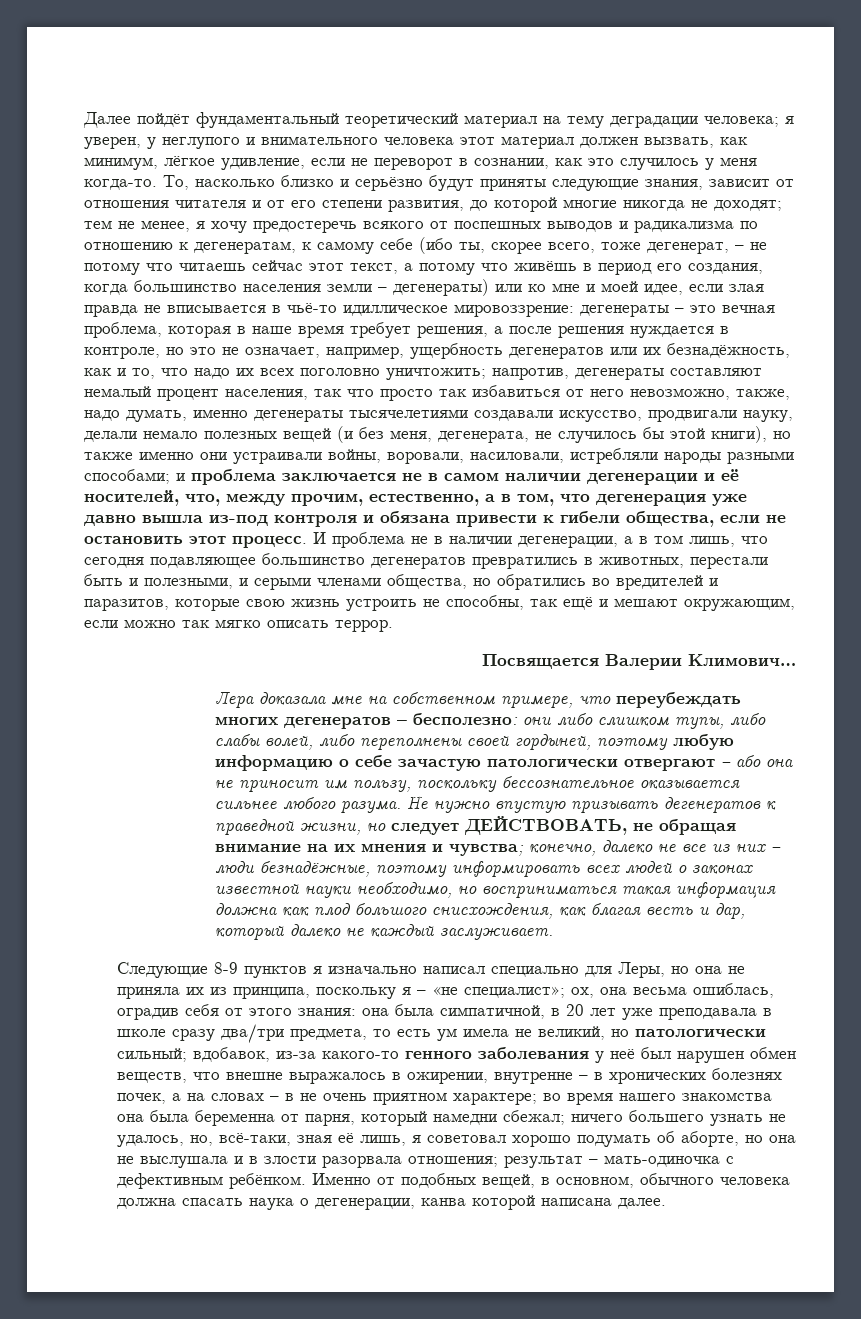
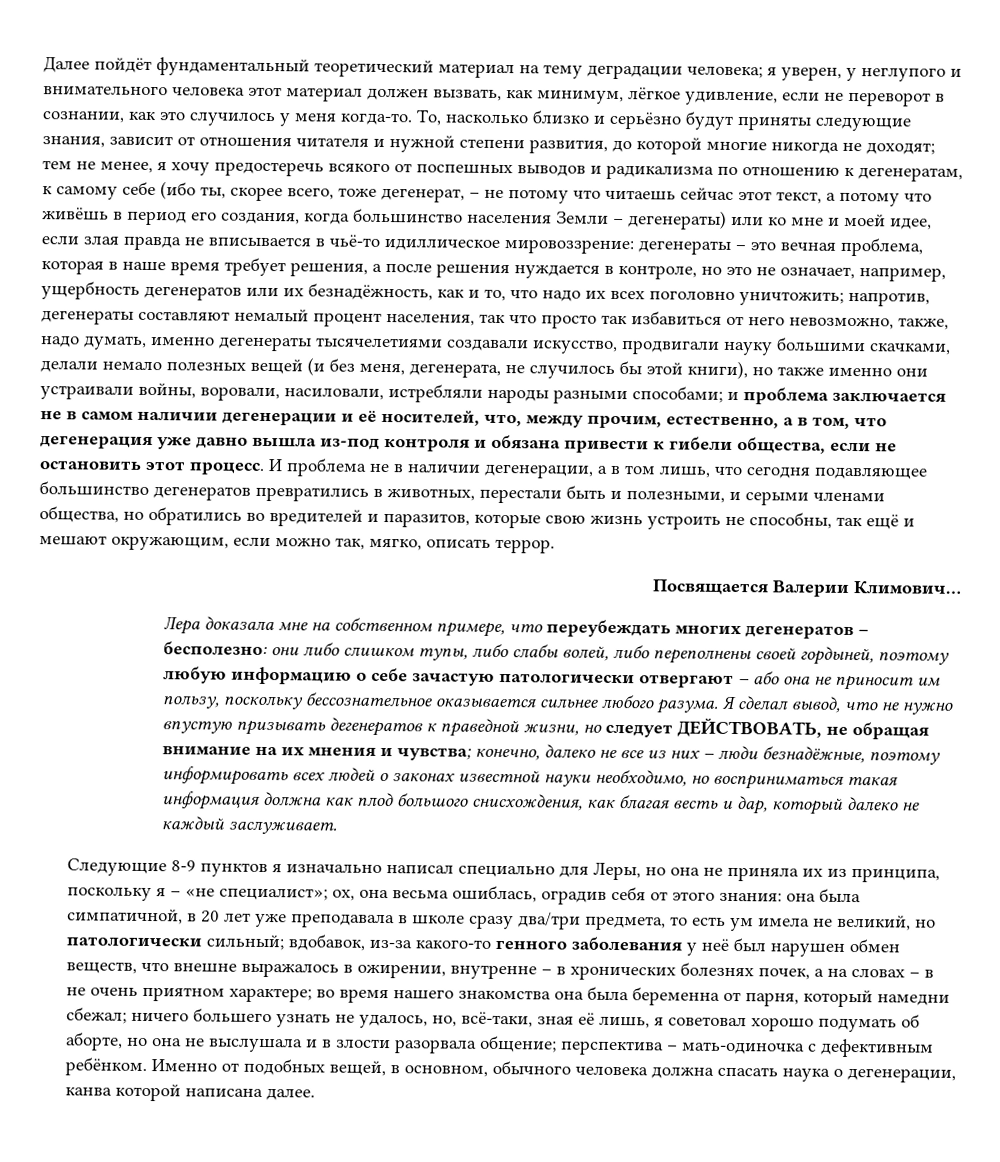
[267,200,316,208] от его -> [389,135,455,153] нужной
[327,283,372,292] земли -> [556,211,609,224] Земли
[743,410,793,422] науку, -> [723,337,951,356] науку большими скачками,
[182,619,261,628] так мягко -> [335,537,422,551] так, мягко,
[407,796,429,809] Не -> [722,695,900,713] Я сделал вывод, что не
[407,1156,583,1168] отношения; результат -> [479,1035,665,1056] общение; перспектива

